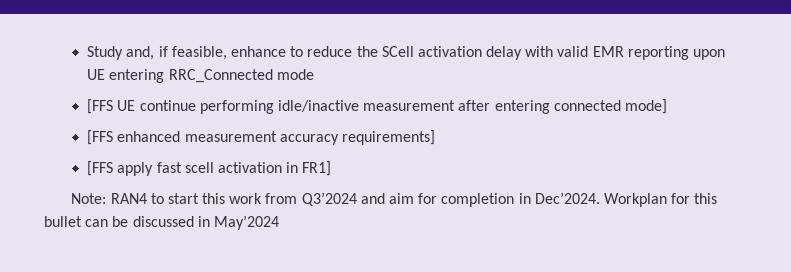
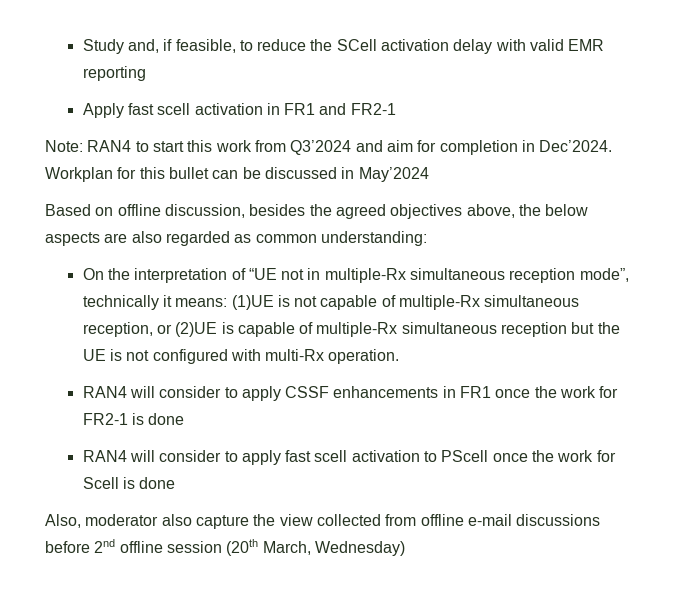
[230,46,286,57] enhance -> (236, 46) none
[692,49,725,60] [87,69,314,83] [87,99,667,114] [87,130,435,145] [87,161,154,176] upon UE entering RRC_Connected mode // [FFS UE continue performing idle/inactive measurement after entering connected mode] // [FFS enhanced measurement accuracy requirements] // [FFS apply -> [82,103,124,118] // Apply
[302,161,332,176] FR1] -> [284,103,396,115] FR1 and FR2-1
(279, 222) none -> [45,204,589,219] [45,231,427,246] [82,268,629,283] [82,295,580,310] [82,322,620,337] [82,349,400,364] [82,386,619,401] [82,413,185,425] [82,450,616,465] [82,477,176,489] [45,514,601,529] [45,539,405,556] // Based on offline discussion, besides the agreed objectives above, the below aspects are also regarded as common understanding: // On the interpretation of “UE not in multiple-Rx simultaneous reception mode”, technically it means: (1)UE is not capable of multiple-Rx simultaneous reception, or (2)UE is capable of multiple-Rx simultaneous reception but the UE is not configured with multi-Rx operation. // RAN4 will consider to apply CSSF enhancements in FR1 once the work for FR2-1 is done // RAN4 will consider to apply fast scell activation to PScell once the work for Scell is done // Also, moderator also capture the view collected from offline e-mail discussions before 2nd offline session (20th March, Wednesday)

